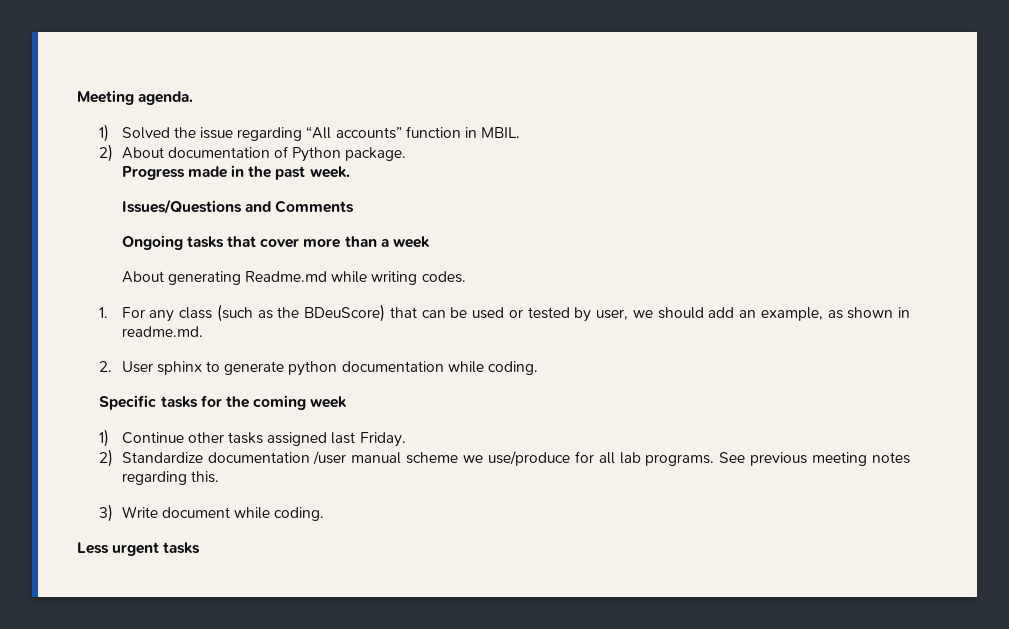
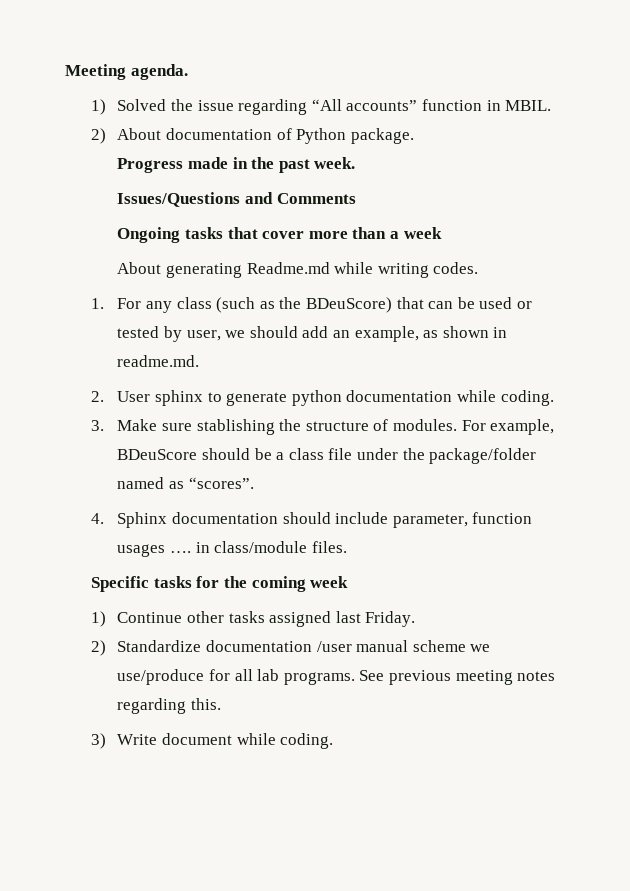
(538, 368) none -> [91,419,555,435] [117,448,537,464] [117,477,254,489] [91,512,533,528] [117,541,347,557] // 3. Make sure stablishing the structure of modules. For example, BDeuScore should be a class file under the package/folder named as “scores”. // 4. Sphinx documentation should include parameter, function usages …. in class/module files.
[77,542,201,556] // Less urgent tasks -> (334, 741) none

